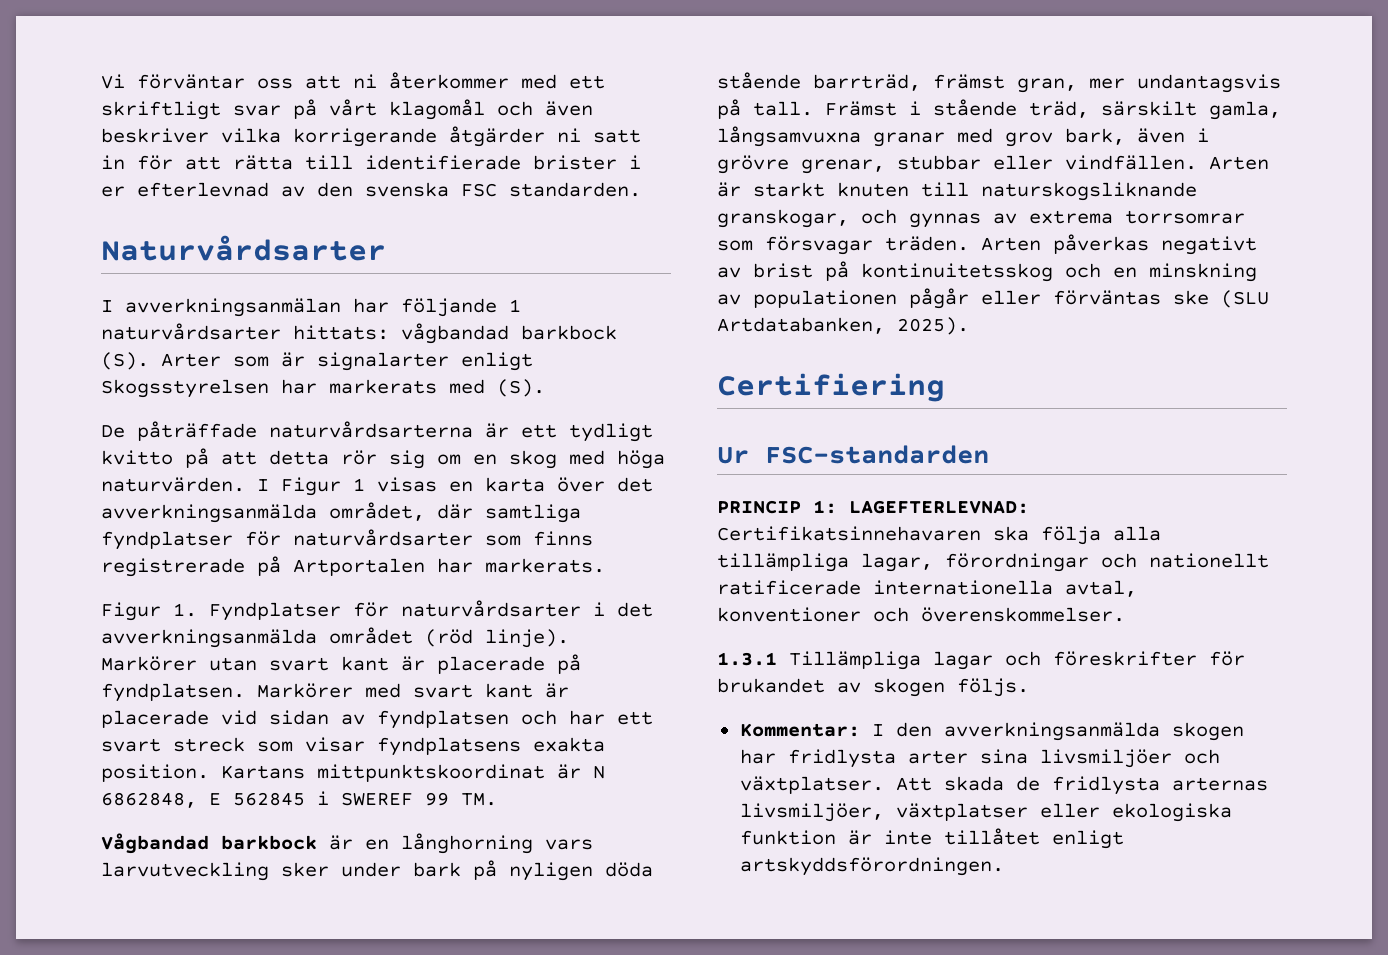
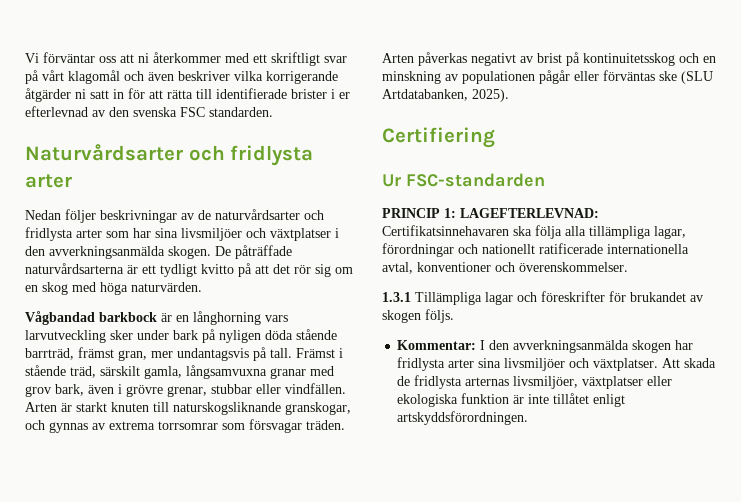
[101,298,521,317] [101,323,617,344] [101,352,533,371] [101,379,545,398] // I avverkningsanmälan har följande 1 naturvårdsarter hittats: vågbandad barkbock (S). Arter som är signalarter enligt Skogsstyrelsen har markerats med (S). // -> [188,145,314,166] [25,174,72,188] [25,209,324,223] [25,227,339,241] [25,246,211,259] och fridlysta arter // Nedan följer beskrivningar av de naturvårdsarter och fridlysta arter som har sina livsmiljöer och växtplatser i den avverkningsanmälda skogen.
[269,450,329,465] detta -> [273,264,290,274] det
[257,477,653,496] [101,502,581,523] [101,529,593,550] [101,556,605,577] [101,600,653,621] [101,627,569,648] [101,654,581,674] [101,683,569,702] [101,710,653,729] [101,737,605,756] [101,764,605,782] [101,791,497,808] I Figur 1 visas en karta över det avverkningsanmälda området, där samtliga fyndplatser för naturvårdsarter som finns registrerade på Artportalen har markerats. // Figur 1. Fyndplatser för naturvårdsarter i det avverkningsanmälda området (röd linje). Markörer utan svart kant är placerade på fyndplatsen. Markörer med svart kant är placerade vid sidan av fyndplatsen och har ett svart streck som visar fyndplatsens exakta position. Kartans mittpunktskoordinat är N 6862848, E 562845 i SWEREF 99 TM. -> (202, 287) none

